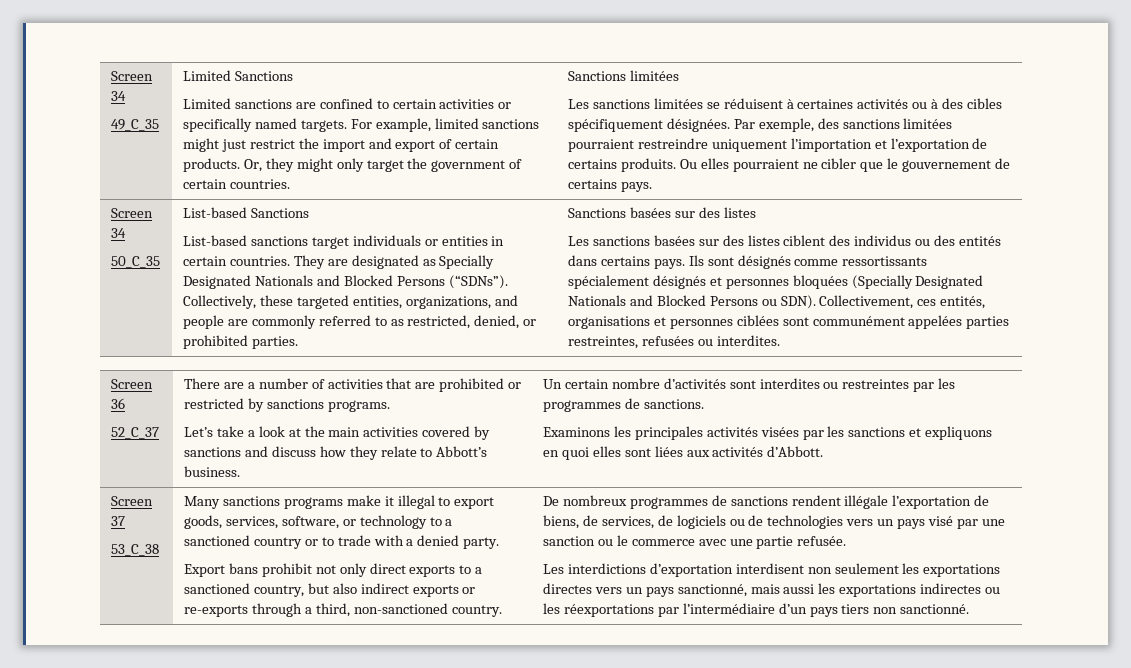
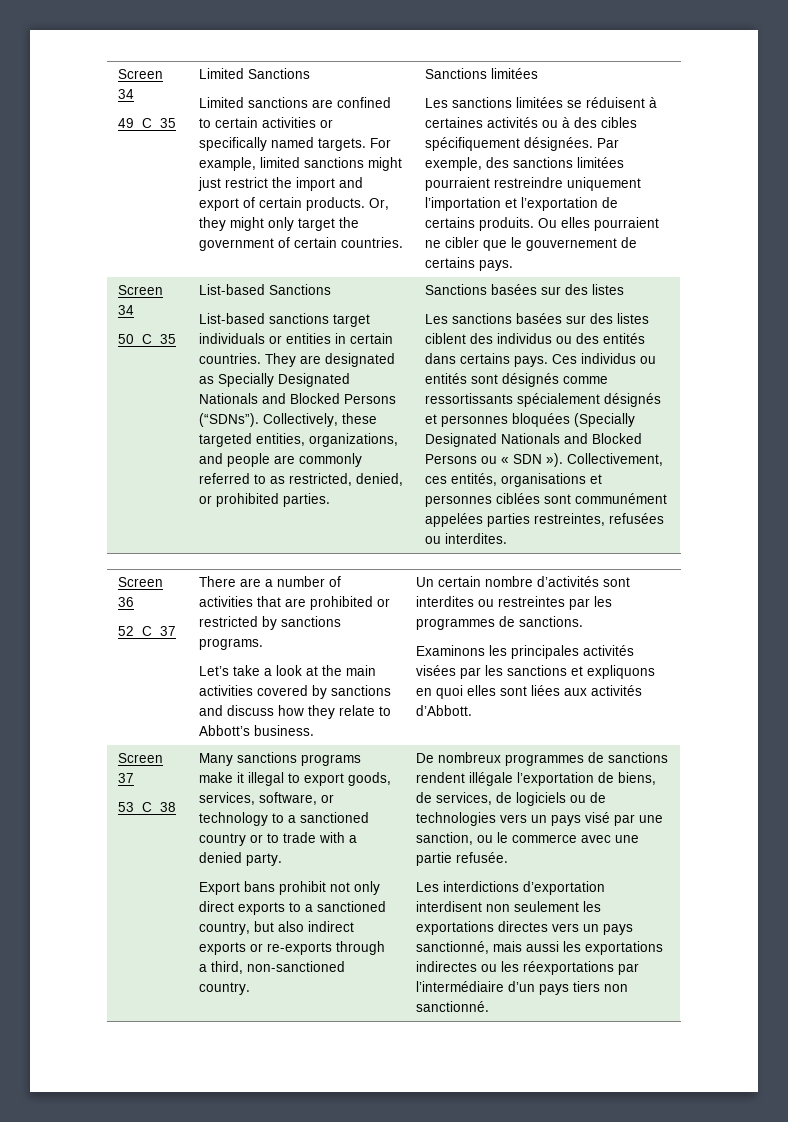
[688,255,704,266] Ils -> [552,353,657,364] [425,373,468,384] Ces individus ou entités
[780,295,816,309] SDN). -> [501,453,564,467] « SDN »).
[542,536,595,546] sanction -> [416,832,474,845] sanction,

